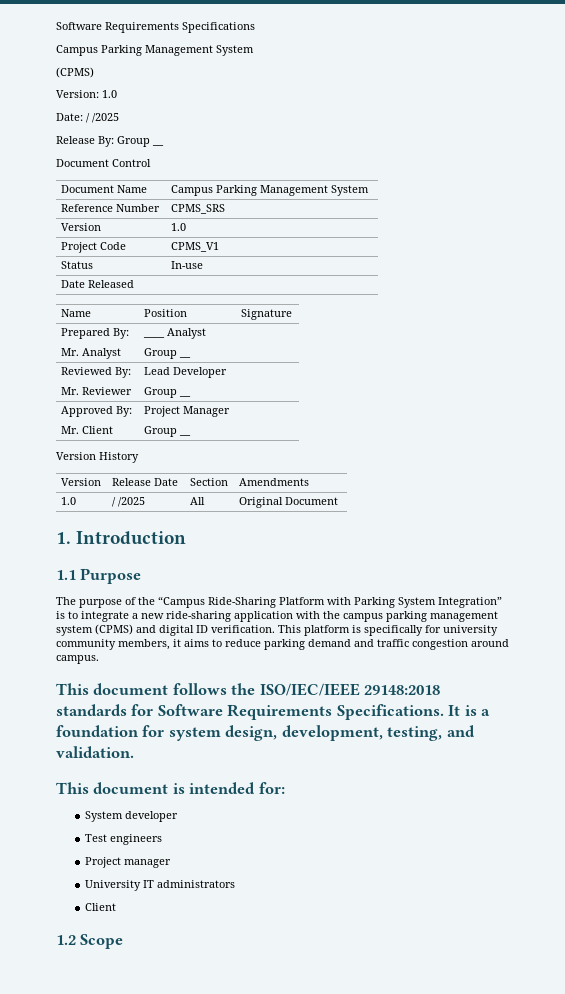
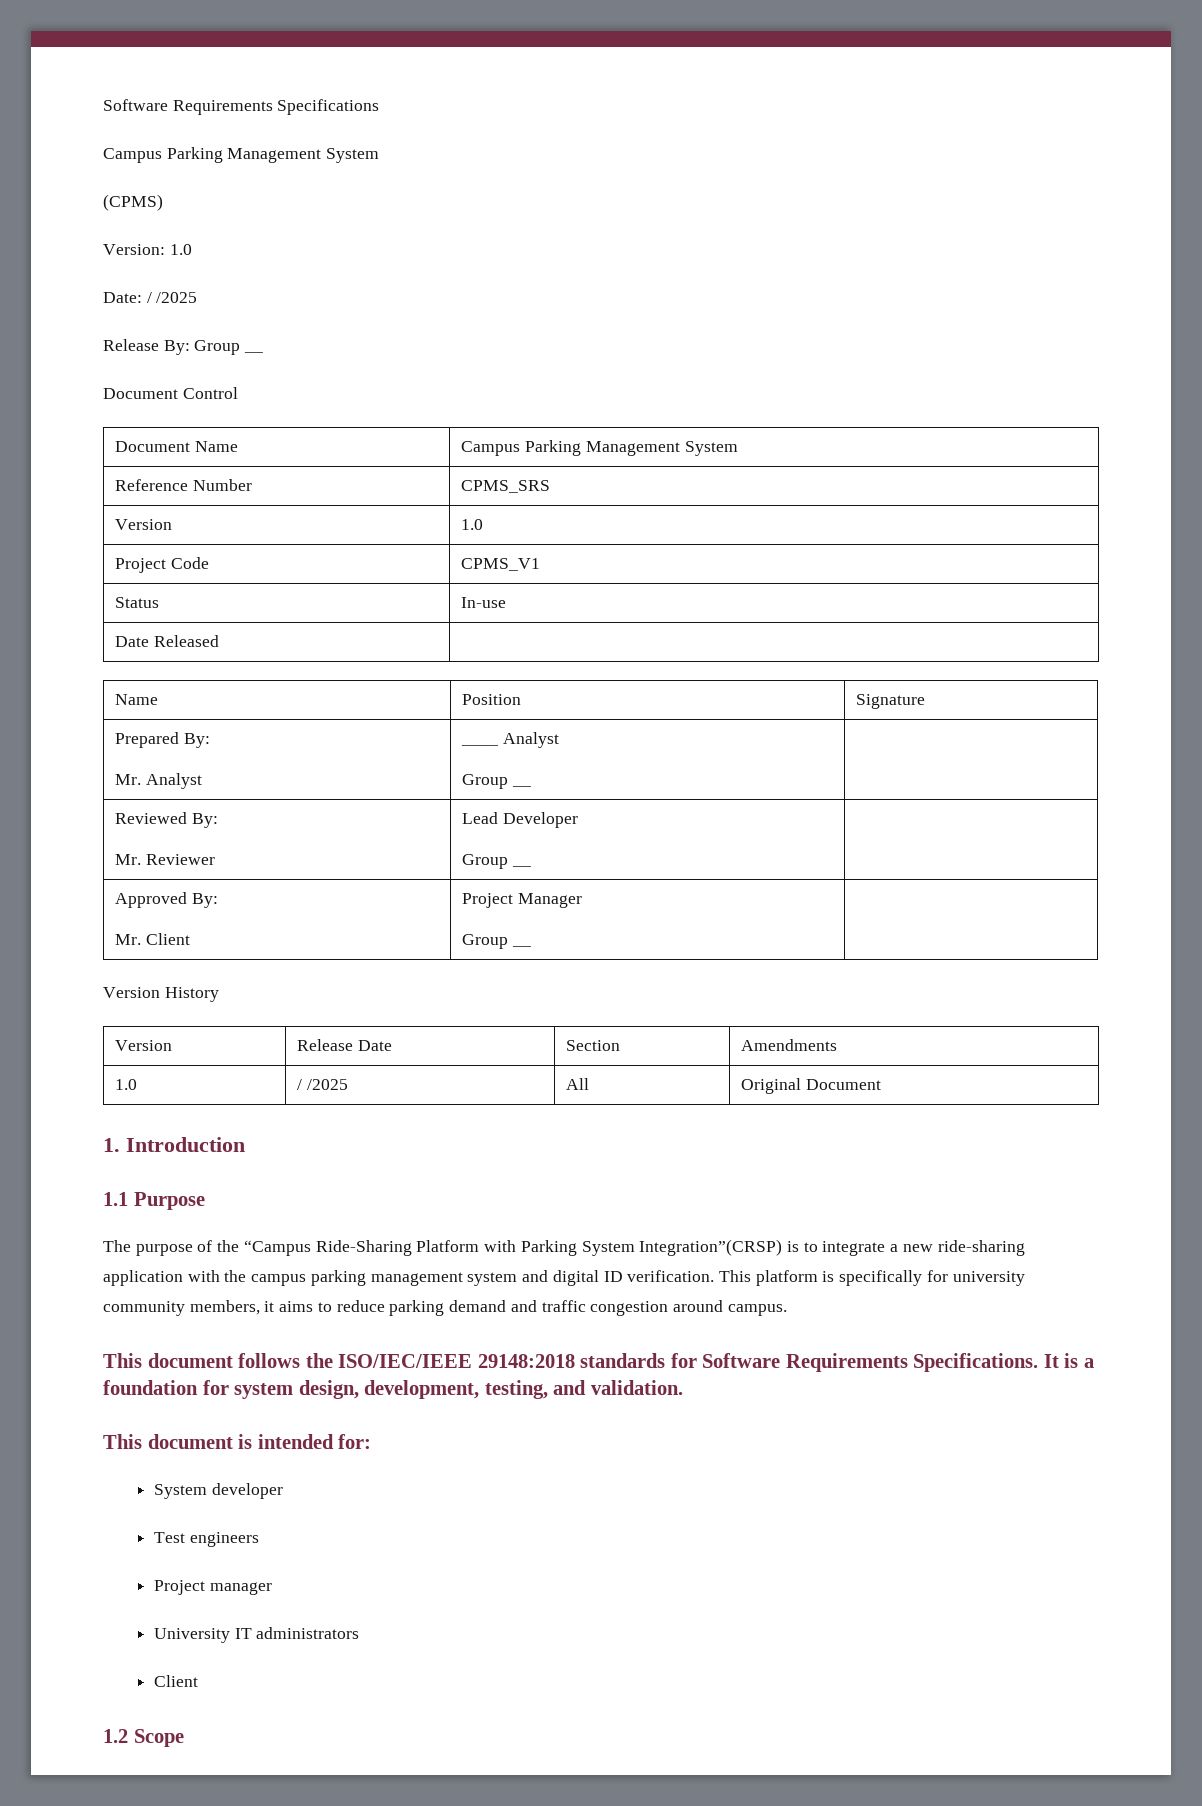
[438,597,502,608] Integration” -> [639,1239,783,1256] Integration”(CRSP)
[95,624,133,635] (CPMS) -> (518, 1279) none

